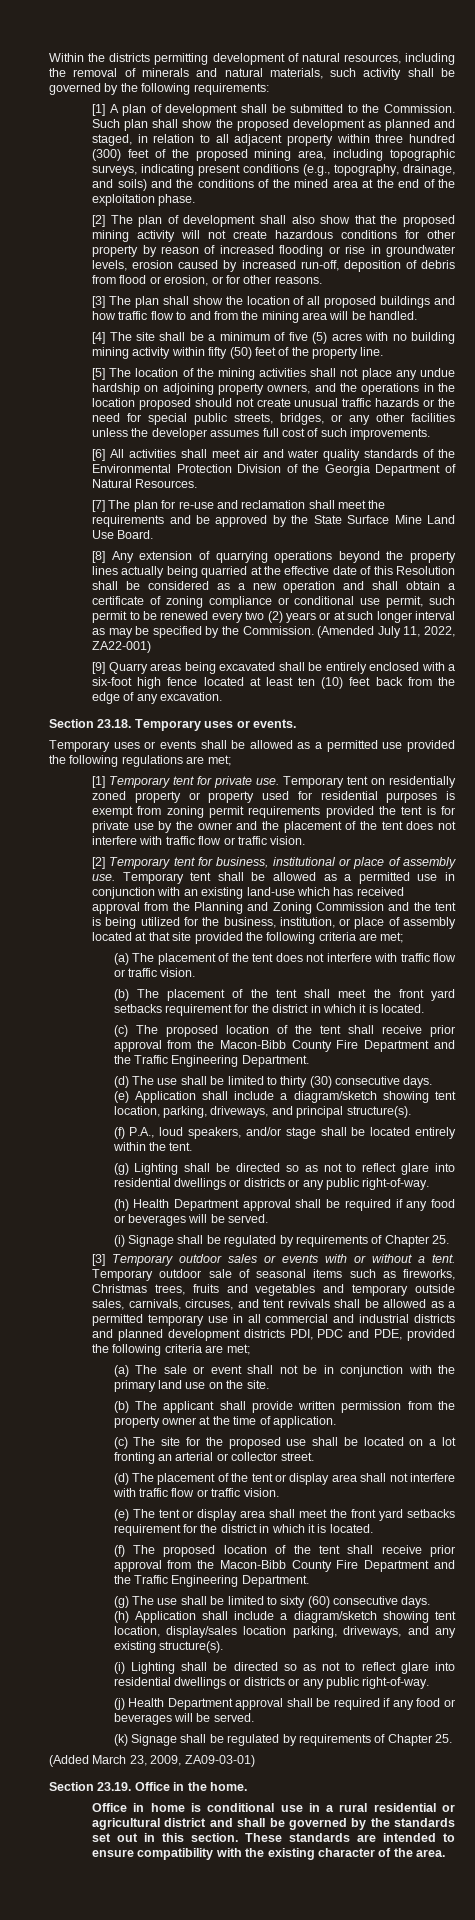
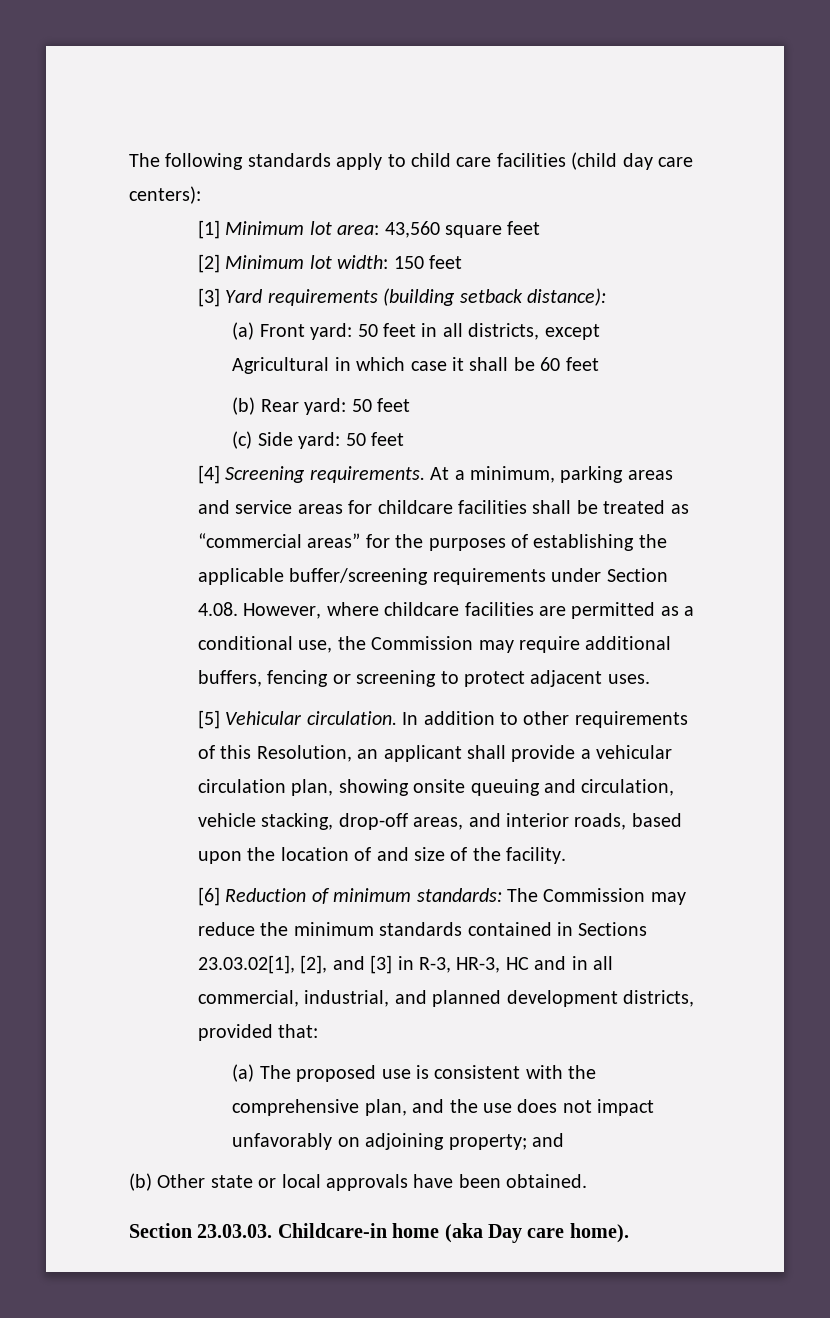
[49,53,455,65] [49,68,456,80] [49,83,269,95] [92,104,455,116] [92,119,455,131] [92,134,455,146] [92,149,456,161] [92,164,455,176] [92,179,455,191] [92,194,196,206] [92,215,455,227] [92,230,456,242] [92,245,456,257] [92,260,456,272] [92,275,322,286] [92,296,455,308] [92,311,418,323] [92,332,455,344] [92,347,384,359] [92,368,456,380] [92,383,455,395] [92,398,455,410] [92,413,456,425] [92,428,431,440] [92,449,455,461] [92,464,456,476] [92,479,198,488] [92,500,386,512] [92,515,456,527] [92,530,154,539] [92,551,457,563] [92,566,456,578] [92,581,456,593] [92,596,456,608] [92,611,455,623] [92,626,455,638] [92,641,152,653] [92,662,455,674] [92,677,456,689] [92,692,223,704] [49,719,296,731] [49,740,455,752] [49,755,231,767] [92,776,457,788] [92,791,456,803] [92,806,455,818] [92,821,456,833] [92,836,306,845] [92,857,456,869] [92,872,455,884] [92,887,404,899] [92,902,456,914] [92,917,456,929] [92,932,404,944] [113,953,456,965] [113,968,196,977] [113,989,455,1001] [113,1004,425,1016] [113,1025,456,1037] [113,1040,456,1052] [113,1055,309,1067] [113,1076,433,1088] [113,1091,456,1103] [113,1106,411,1118] [113,1127,456,1139] [112,1142,193,1151] [113,1163,456,1175] [113,1178,430,1190] [113,1199,456,1211] [113,1214,269,1226] [113,1235,450,1247] [92,1254,455,1266] [92,1269,456,1281] [92,1284,456,1296] [92,1299,455,1310] [92,1314,456,1326] [92,1329,456,1341] [92,1344,250,1356] [113,1365,455,1377] [113,1380,269,1392] [113,1401,455,1413] [113,1416,336,1428] [113,1437,456,1449] [113,1452,314,1464] [113,1473,456,1485] [112,1488,279,1497] [113,1509,455,1521] [113,1524,373,1536] [113,1545,455,1557] [113,1560,456,1572] [113,1575,309,1587] [113,1596,431,1608] [113,1611,456,1623] [113,1626,456,1638] [113,1641,224,1653] [113,1662,455,1674] [113,1677,430,1689] [113,1698,456,1710] [113,1713,254,1725] [113,1734,453,1746] [49,1755,255,1767] [49,1782,247,1791] [92,1803,455,1812] [92,1818,456,1830] [92,1833,456,1842] [92,1848,446,1860] Within the districts permitting development of natural resources, including the removal of minerals and natural materials, such activity shall be governed by the following requirements: // [1] A plan of development shall be submitted to the Commission. Such plan shall show the proposed development as planned and staged, in relation to all adjacent property within three hundred (300) feet of the proposed mining area, including topographic surveys, indicating present conditions (e.g., topography, drainage, and soils) and the conditions of the mined area at the end of the exploitation phase. // [2] The plan of development shall also show that the proposed mining activity will not create hazardous conditions for other property by reason of increased flooding or rise in groundwater levels, erosion caused by increased run-off, deposition of debris from flood or erosion, or for other reasons. // [3] The plan shall show the location of all proposed buildings and how traffic flow to and from the mining area will be handled. // [4] The site shall be a minimum of five (5) acres with no building mining activity within fifty (50) feet of the property line. // [5] The location of the mining activities shall not place any undue hardship on adjoining property owners, and the operations in the location proposed should not create unusual traffic hazards or the need for special public streets, bridges, or any other facilities unless the developer assumes full cost of such improvements. // [6] All activities shall meet air and water quality standards of the Environmental Protection Division of the Georgia Department of Natural Resources. // [7] The plan for re-use and reclamation shall meet the requirements and be approved by the State Surface Mine Land Use Board. // [8] Any extension of quarrying operations beyond the property lines actually being quarried at the effective date of this Resolution shall be considered as a new operation and shall obtain a certificate of zoning compliance or conditional use permit, such permit to be renewed every two (2) years or at such longer interval as may be specified by the Commission. (Amended July 11, 2022, ZA22-001) // [9] Quarry areas being excavated shall be entirely enclosed with a six-foot high fence located at least ten (10) feet back from the edge of any excavation. // Section 23.18. Temporary uses or events. // Temporary uses or events shall be allowed as a permitted use provided the following regulations are met; // [1] Temporary tent for private use. Temporary tent on residentially zoned property or property used for residential purposes is exempt from zoning permit requirements provided the tent is for private use by the owner and the placement of the tent does not interfere with traffic flow or traffic vision. // [2] Temporary tent for business, institutional or place of assembly use. Temporary tent shall be allowed as a permitted use in conjunction with an existing land-use which has received approval from the Planning and Zoning Commission and the tent is being utilized for the business, institution, or place of assembly located at that site provided the following criteria are met; // (a) The placement of the tent does not interfere with traffic flow or traffic vision. // (b) The placement of the tent shall meet the front yard setbacks requirement for the district in which it is located. // (c) The proposed location of the tent shall receive prior approval from the Macon-Bibb County Fire Department and the Traffic Engineering Department. // (d) The use shall be limited to thirty (30) consecutive days. // (e) Application shall include a diagram/sketch showing tent location, parking, driveways, and principal structure(s). // (f) P.A., loud speakers, and/or stage shall be located entirely within the tent. // (g) Lighting shall be directed so as not to reflect glare into residential dwellings or districts or any public right-of-way. // (h) Health Department approval shall be required if any food or beverages will be served. // (i) Signage shall be regulated by requirements of Chapter 25. // [3] Temporary outdoor sales or events with or without a tent. Temporary outdoor sale of seasonal items such as fireworks, Christmas trees, fruits and vegetables and temporary outside sales, carnivals, circuses, and tent revivals shall be allowed as a permitted temporary use in all commercial and industrial districts and planned development districts PDI, PDC and PDE, provided the following criteria are met; // (a) The sale or event shall not be in conjunction with the primary land use on the site. // (b) The applicant shall provide written permission from the property owner at the time of application. // (c) The site for the proposed use shall be located on a lot fronting an arterial or collector street. // (d) The placement of the tent or display area shall not interfere with traffic flow or traffic vision. // (e) The tent or display area shall meet the front yard setbacks requirement for the district in which it is located. // (f) The proposed location of the tent shall receive prior approval from the Macon-Bibb County Fire Department and the Traffic Engineering Department. // (g) The use shall be limited to sixty (60) consecutive days. // (h) Application shall include a diagram/sketch showing tent location, display/sales location parking, driveways, and any existing structure(s). // (i) Lighting shall be directed so as not to reflect glare into residential dwellings or districts or any public right-of-way. // (j) Health Department approval shall be required if any food or beverages will be served. // (k) Signage shall be regulated by requirements of Chapter 25. // (Added March 23, 2009, ZA09-03-01) // Section 23.19. Office in the home. // Office in home is conditional use in a rural residential or agricultural district and shall be governed by the standards set out in this section. These standards are intended to ensure compatibility with the existing character of the area. -> [129,152,693,170] [129,186,201,204] [197,220,541,239] [197,254,462,273] [197,288,606,307] [232,322,600,340] [232,357,599,374] [232,397,411,415] [232,431,405,449] [197,465,673,484] [197,500,689,514] [197,533,667,551] [197,568,668,585] [197,602,695,619] [197,636,672,653] [197,670,650,687] [197,710,688,729] [197,745,673,762] [197,779,675,796] [197,813,682,830] [197,847,567,864] [197,887,686,906] [197,922,648,936] [197,955,613,974] [197,990,694,1007] [197,1024,319,1041] [232,1064,597,1082] [232,1099,655,1116] [232,1133,565,1150] [129,1173,588,1191] [129,1223,629,1243] The following standards apply to child care facilities (child day care centers): // [1] Minimum lot area: 43,560 square feet // [2] Minimum lot width: 150 feet // [3] Yard requirements (building setback distance): // (a) Front yard: 50 feet in all districts, except Agricultural in which case it shall be 60 feet // (b) Rear yard: 50 feet // (c) Side yard: 50 feet // [4] Screening requirements. At a minimum, parking areas and service areas for childcare facilities shall be treated as “commercial areas” for the purposes of establishing the applicable buffer/screening requirements under Section 4.08. However, where childcare facilities are permitted as a conditional use, the Commission may require additional buffers, fencing or screening to protect adjacent uses. // [5] Vehicular circulation. In addition to other requirements of this Resolution, an applicant shall provide a vehicular circulation plan, showing onsite queuing and circulation, vehicle stacking, drop-off areas, and interior roads, based upon the location of and size of the facility. // [6] Reduction of minimum standards: The Commission may reduce the minimum standards contained in Sections 23.03.02[1], [2], and [3] in R-3, HR-3, HC and in all commercial, industrial, and planned development districts, provided that: // (a) The proposed use is consistent with the comprehensive plan, and the use does not impact unfavorably on adjoining property; and // (b) Other state or local approvals have been obtained. // Section 23.03.03. Childcare-in home (aka Day care home).

